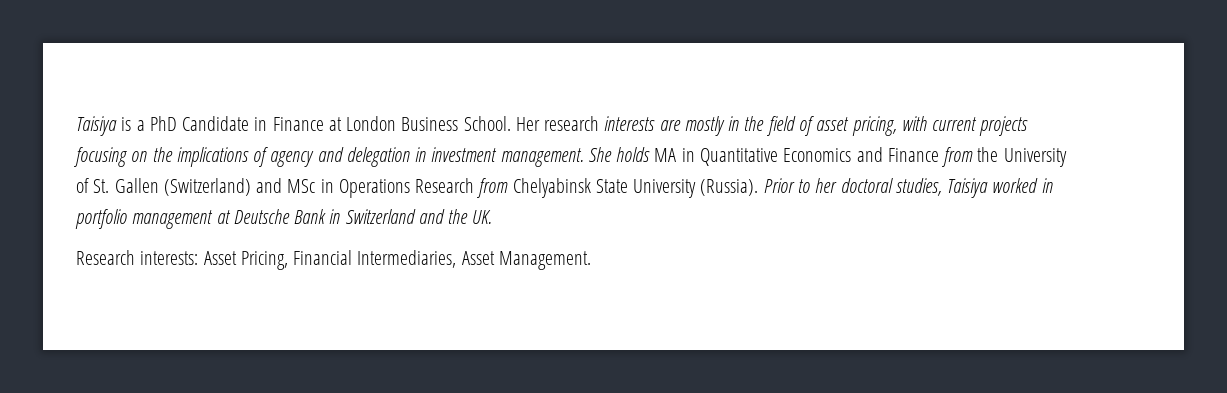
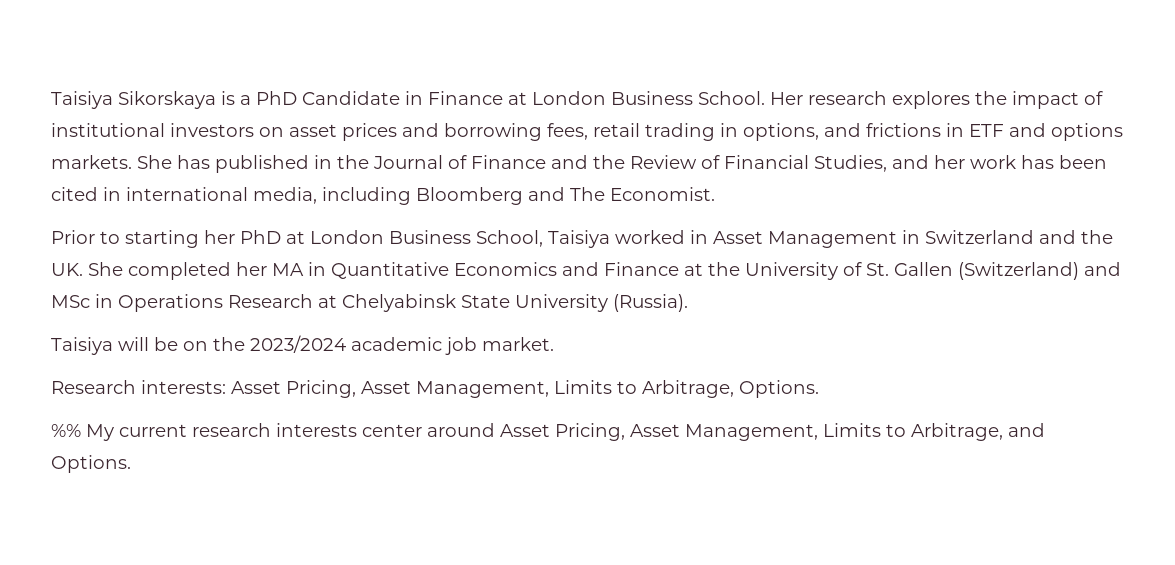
[76,116,117,136] Taisiya -> [51,91,216,109] Taisiya Sikorskaya
[604,116,1029,136] [74,147,651,167] interests are mostly in the field of asset pricing, with current projects focusing on the implications of agency and delegation in investment management. She holds -> [892,91,1103,109] [51,123,1123,141] [51,155,1107,173] [51,187,715,205] [51,230,1113,248] [51,262,267,280] explores the impact of institutional investors on asset prices and borrowing fees, retail trading in options, and frictions in ETF and options markets. She has published in the Journal of Finance and the Review of Financial Studies, and her work has been cited in international media, including Bloomberg and The Economist. // Prior to starting her PhD at London Business School, Taisiya worked in Asset Management in Switzerland and the UK. She completed her
[942,147,974,167] from -> [684,263,703,276] at
[477,178,509,198] from -> [318,295,337,308] at
[763,178,1053,198] [75,209,493,229] [76,250,591,270] Prior to her doctoral studies, Taisiya worked in portfolio management at Deutsche Bank in Switzerland and the UK. // Research interests: Asset Pricing, Financial Intermediaries, Asset Management. -> [51,335,554,355] [51,380,819,398] [51,423,1045,441] [51,455,131,473] // Taisiya will be on the 2023/2024 academic job market. // Research interests: Asset Pricing, Asset Management, Limits to Arbitrage, Options. // %% My current research interests center around Asset Pricing, Asset Management, Limits to Arbitrage, and Options.

